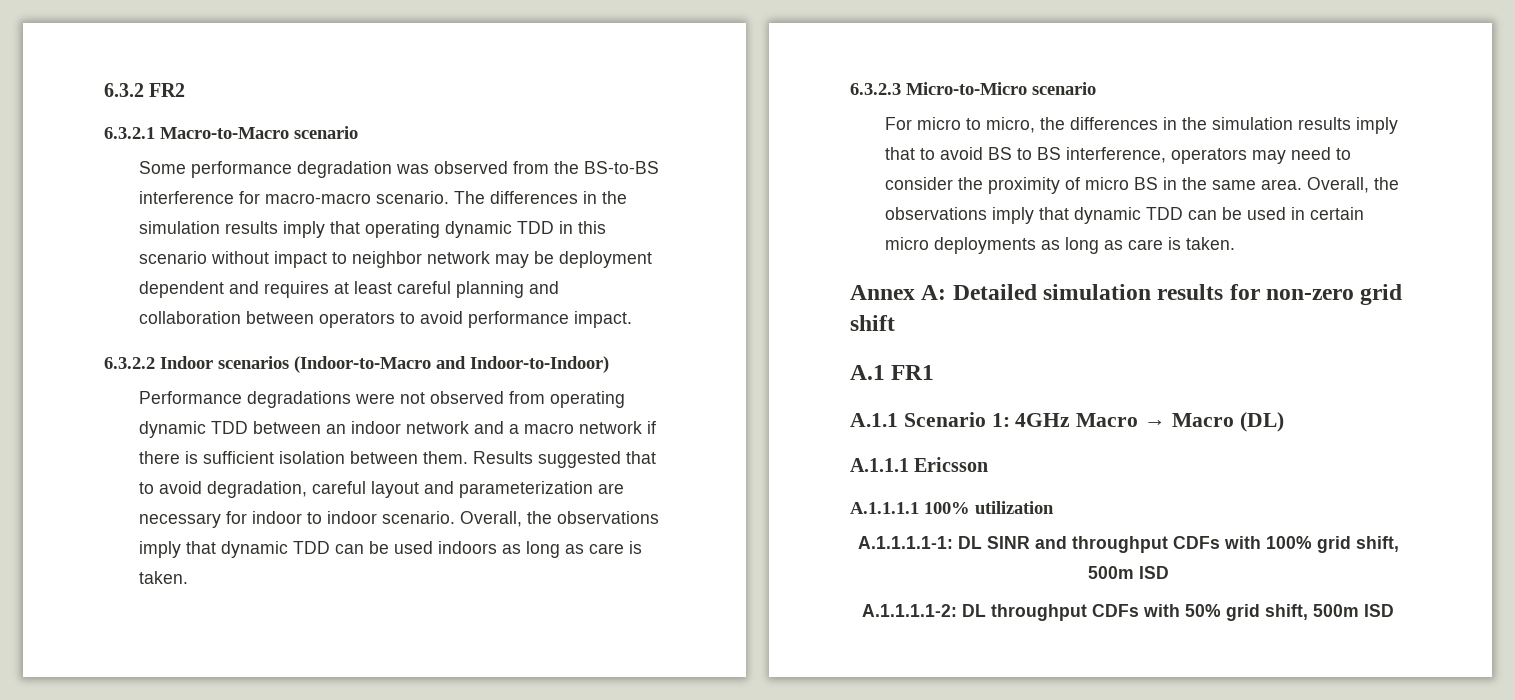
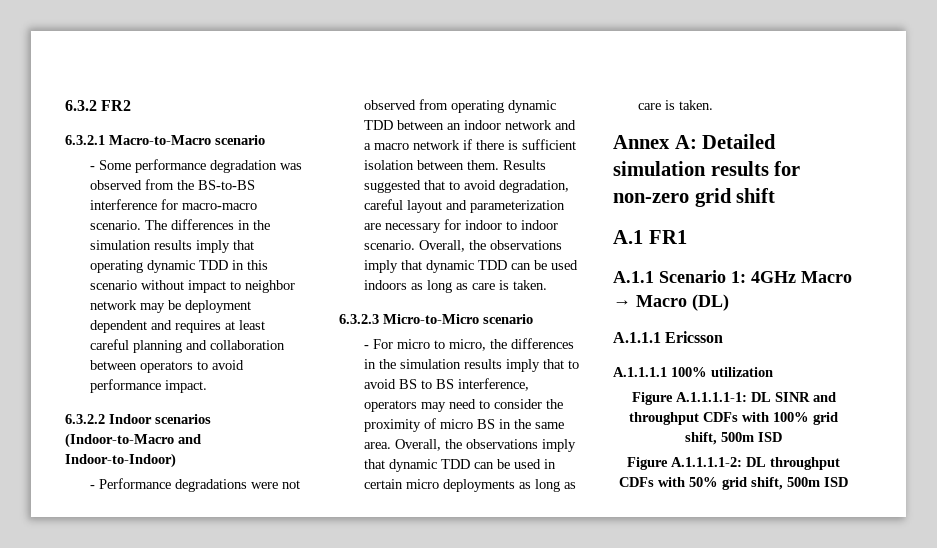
(358, 132) none -> [89,166,95,170] -
(609, 364) none -> [89,485,95,489] -
(1096, 88) none -> [363,345,369,349] -
(1054, 507) none -> [631,392,673,405] Figure
(1169, 572) none -> [627,457,668,470] Figure

